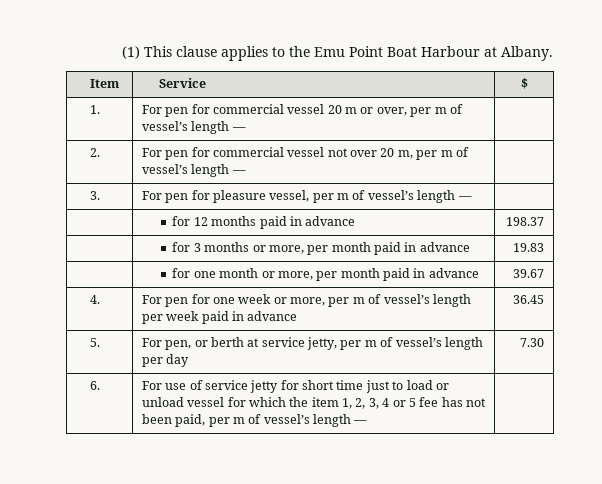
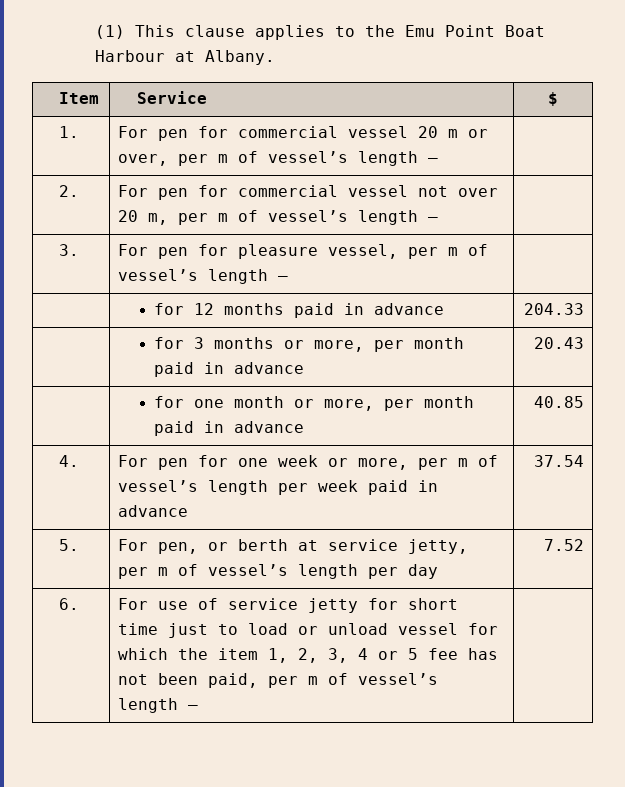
[506,217,545,226] 198.37 -> [524,303,585,315] 204.33
[513,243,545,252] 19.83 -> [534,337,585,349] 20.43
[513,269,545,278] 39.67 -> [534,396,585,408] 40.85
[513,295,545,304] 36.45 -> [534,455,585,467] 37.54
[520,338,545,347] 7.30 -> [544,539,585,551] 7.52

